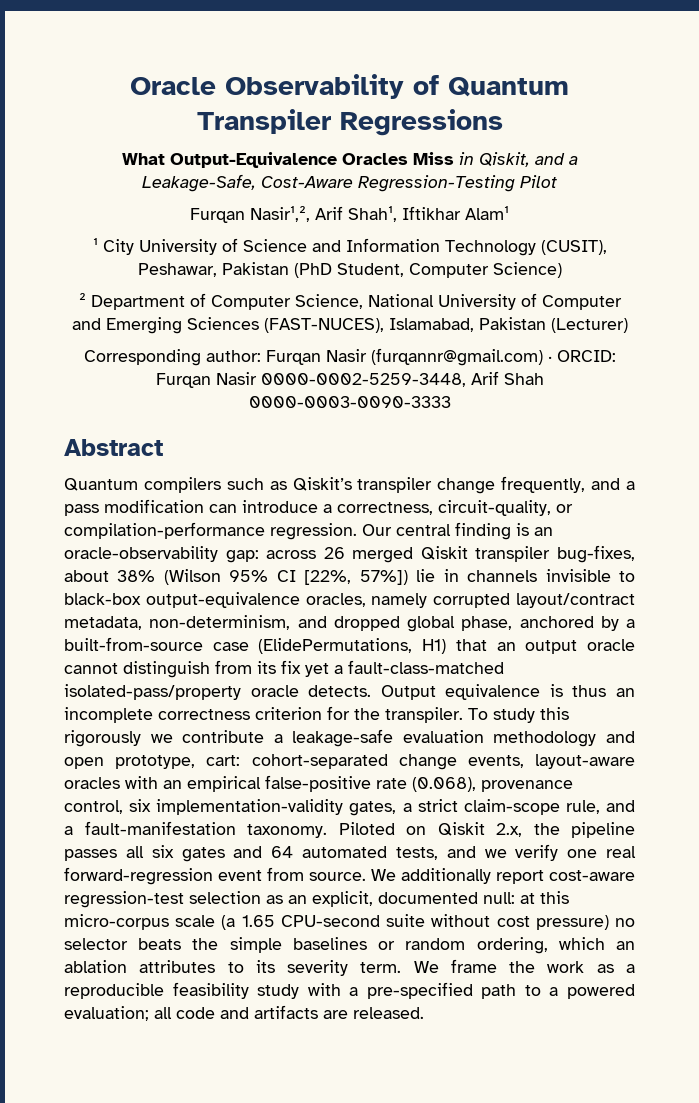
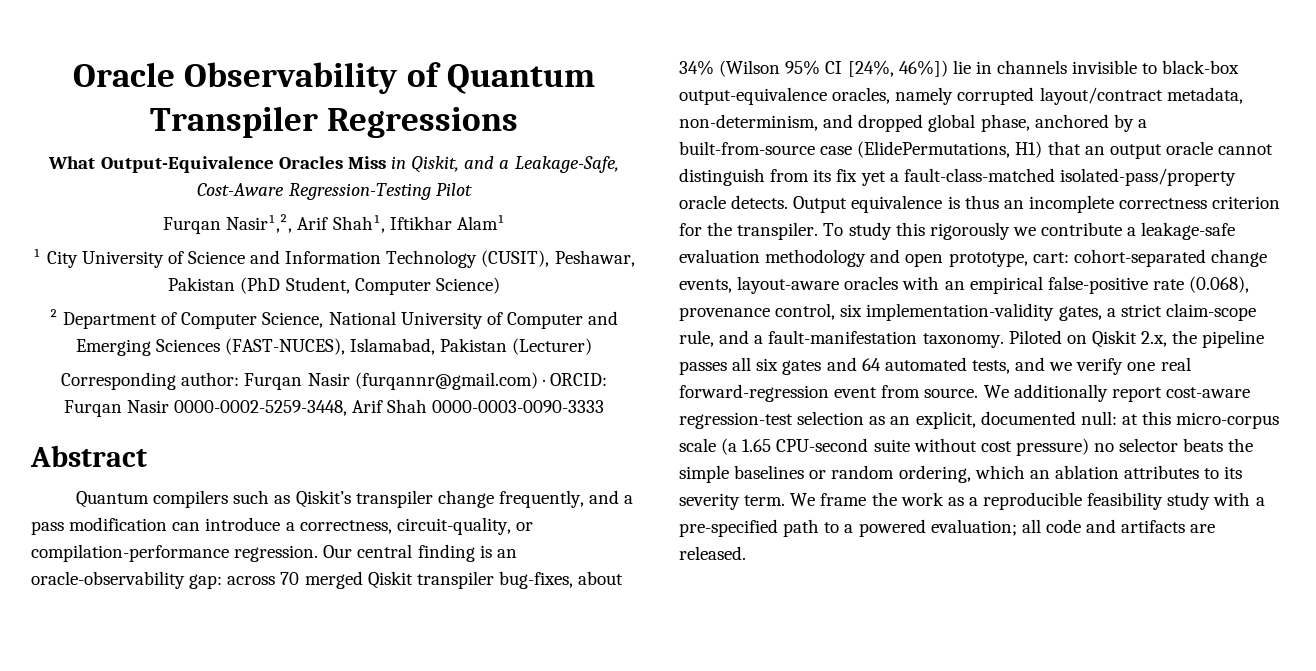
[323,547,345,559] 26 -> [280,572,300,585] 70
[117,570,156,582] 38% -> [679,60,714,75] 34%
[304,570,408,585] [22%, 57%]) -> [847,60,948,77] [24%, 46%])

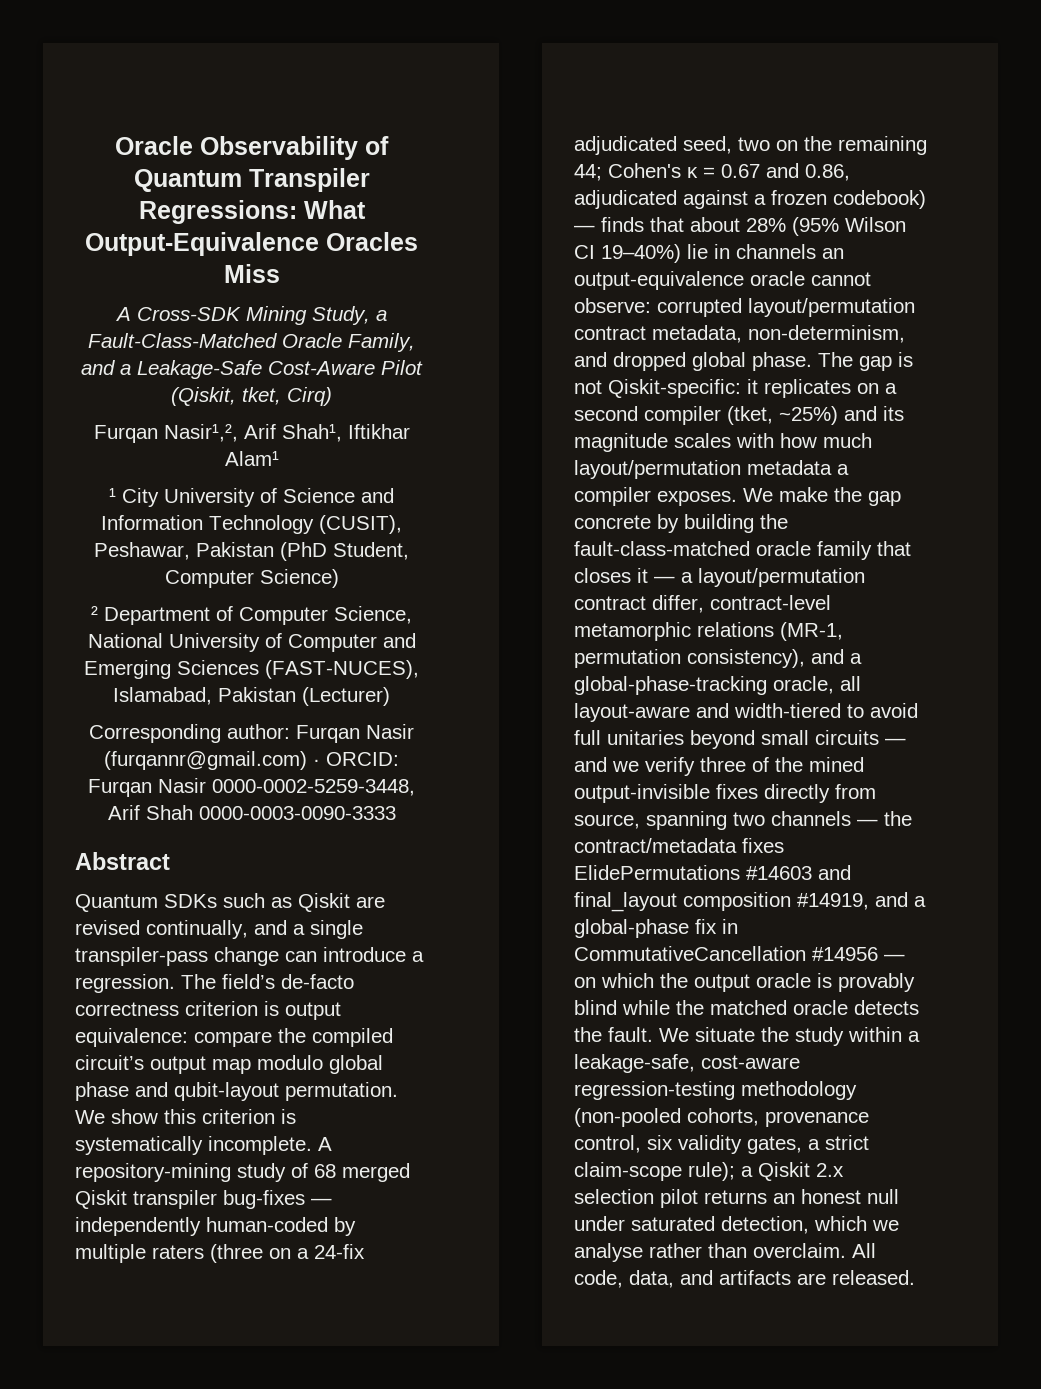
[327,107,519,138] Regressions // -> [138,200,297,224] Regressions:
[391,156,619,173] [197,183,472,200] in Qiskit, and a Leakage-Safe, Cost-Aware Regression-Testing Pilot -> [114,306,387,325] [88,333,415,352] [81,360,423,379] [171,387,332,406] // A Cross-SDK Mining Study, a Fault-Class-Matched Oracle Family, and a Leakage-Safe Cost-Aware Pilot (Qiskit, tket, Cirq)
[153,490,229,508] compilers -> [164,894,217,908] SDKs
[295,490,634,508] [31,517,533,535] [31,544,517,562] [31,571,624,589] [679,60,1240,77] [679,87,1163,105] Qiskit’s transpiler change frequently, and a pass modification can introduce a correctness, circuit-quality, or compilation-performance regression. Our central finding is an oracle-observability gap: across 70 merged Qiskit transpiler bug-fixes, about 34% (Wilson 95% CI [24%, 46%]) lie in channels invisible to black-box output-equivalence oracles, namely corrupted layout/contract -> [298,893,385,912] [75,920,363,939] [75,947,424,966] [75,974,354,993] [75,1001,341,1020] [75,1028,393,1047] [75,1055,383,1074] [75,1082,398,1101] [75,1109,296,1124] [75,1136,332,1155] [75,1163,410,1182] [75,1190,332,1209] [75,1217,356,1236] [75,1244,365,1263] [574,136,927,155] [574,163,850,181] [574,190,926,209] [574,217,906,236] [574,244,844,263] [574,271,871,290] [574,298,915,317] [574,326,646,340] Qiskit are revised continually, and a single transpiler-pass change can introduce a regression. The field’s de-facto correctness criterion is output equivalence: compare the compiled circuit’s output map modulo global phase and qubit-layout permutation. We show this criterion is systematically incomplete. A repository-mining study of 68 merged Qiskit transpiler bug-fixes — independently human-coded by multiple raters (three on a 24-fix adjudicated seed, two on the remaining 44; Cohen's κ = 0.67 and 0.86, adjudicated against a frozen codebook) — finds that about 28% (95% Wilson CI 19–40%) lie in channels an output-equivalence oracle cannot observe: corrupted layout/permutation contract
[980,114,1147,132] [679,141,1274,159] [679,168,1236,186] [679,195,1281,213] [679,222,1236,240] [679,249,1267,267] [679,276,1250,294] phase, anchored by a built-from-source case (ElidePermutations, H1) that an output oracle cannot distinguish from its fix yet a fault-class-matched isolated-pass/property oracle detects. Output equivalence is thus an incomplete correctness criterion for the transpiler. To study this rigorously we contribute a leakage-safe evaluation methodology and open prototype, cart: cohort-separated change events, layout-aware oracles with an empirical false-positive rate (0.068), -> [752,352,913,371] [574,379,897,398] [574,406,904,425] [574,433,872,452] [574,460,849,479] [574,487,901,506] [574,514,788,533] [574,541,911,560] [574,568,865,587] [574,595,831,613] [574,622,843,641] [574,649,862,668] [574,676,861,695] [574,703,918,722] [574,730,906,749] [574,757,864,776] [574,784,876,803] [574,811,912,830] [574,838,784,853] [574,865,851,880] [574,892,926,912] [574,919,738,938] [574,946,905,961] [574,973,915,992] [574,1000,919,1015] [574,1027,920,1046] [574,1054,800,1073] [574,1081,857,1100] [574,1108,759,1127] phase. The gap is not Qiskit-specific: it replicates on a second compiler (tket, ~25%) and its magnitude scales with how much layout/permutation metadata a compiler exposes. We make the gap concrete by building the fault-class-matched oracle family that closes it — a layout/permutation contract differ, contract-level metamorphic relations (MR-1, permutation consistency), and a global-phase-tracking oracle, all layout-aware and width-tiered to avoid full unitaries beyond small circuits — and we verify three of the mined output-invisible fixes directly from source, spanning two channels — the contract/metadata fixes ElidePermutations #14603 and final_layout composition #14919, and a global-phase fix in CommutativeCancellation #14956 — on which the output oracle is provably blind while the matched oracle detects the fault. We situate the study within a leakage-safe, cost-aware regression-testing methodology (non-pooled cohorts,
[866,303,1055,321] implementation-validity -> [678,1135,742,1154] validity
[679,330,1265,348] [679,357,1191,375] [679,384,1250,402] [679,411,1280,429] [679,438,1254,456] [679,465,1243,483] [679,492,1265,510] [679,519,1081,537] rule, and a fault-manifestation taxonomy. Piloted on Qiskit 2.x, the pipeline passes all six gates and 64 automated tests, and we verify one real forward-regression event from source. We additionally report cost-aware regression-test selection as an explicit, documented null: at this micro-corpus scale (a 1.65 CPU-second suite without cost pressure) no selector beats the simple baselines or random ordering, which an ablation attributes to its severity term. We frame the work as a reproducible feasibility study with a pre-specified path to a powered evaluation; all code -> [688,1162,844,1181] [574,1189,899,1208] [574,1216,899,1234] [574,1243,876,1262] [574,1270,674,1288] rule); a Qiskit 2.x selection pilot returns an honest null under saturated detection, which we analyse rather than overclaim. All code, data,

